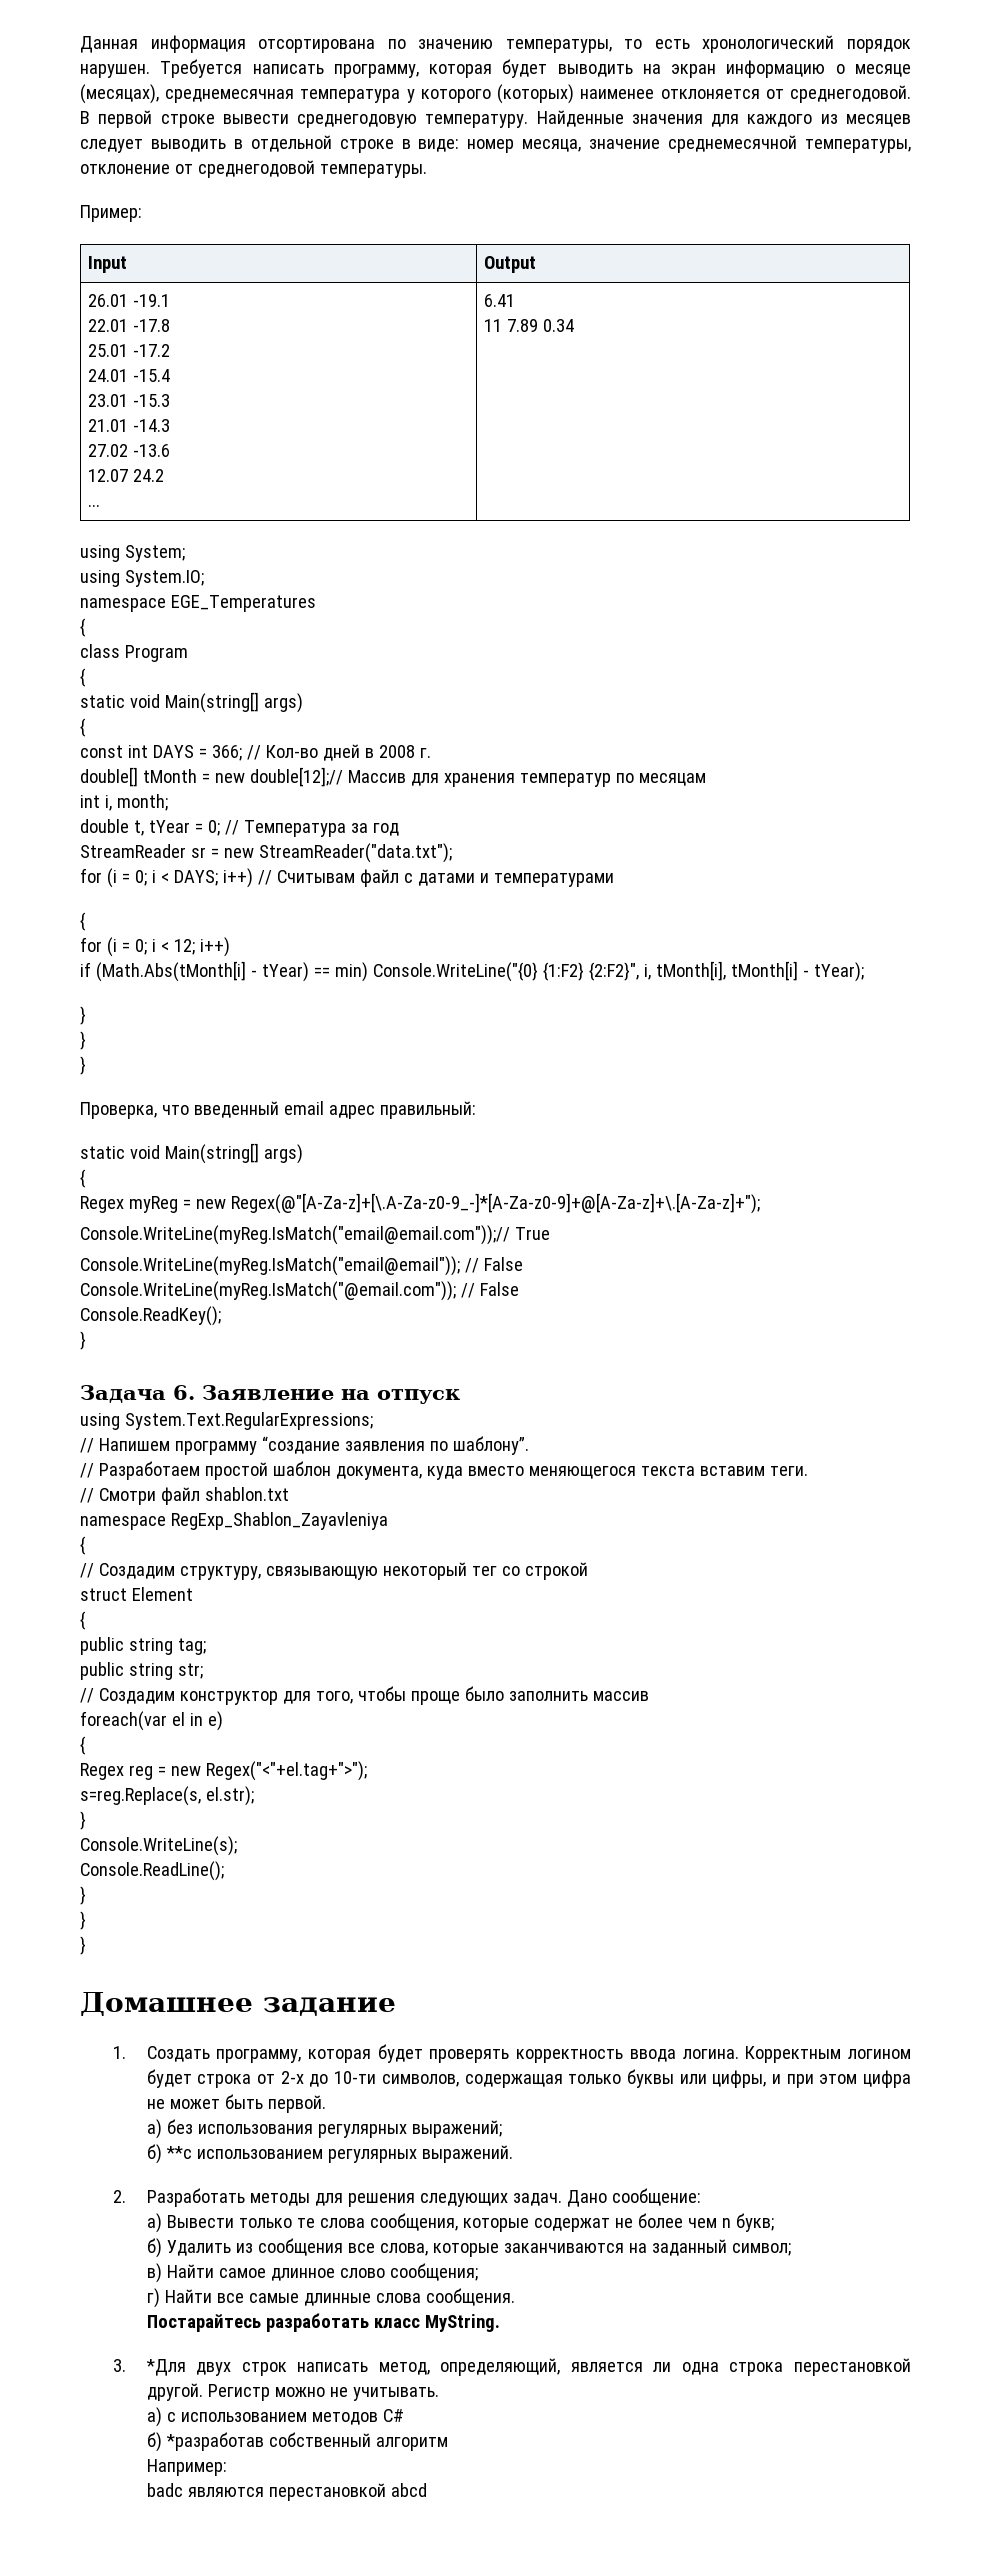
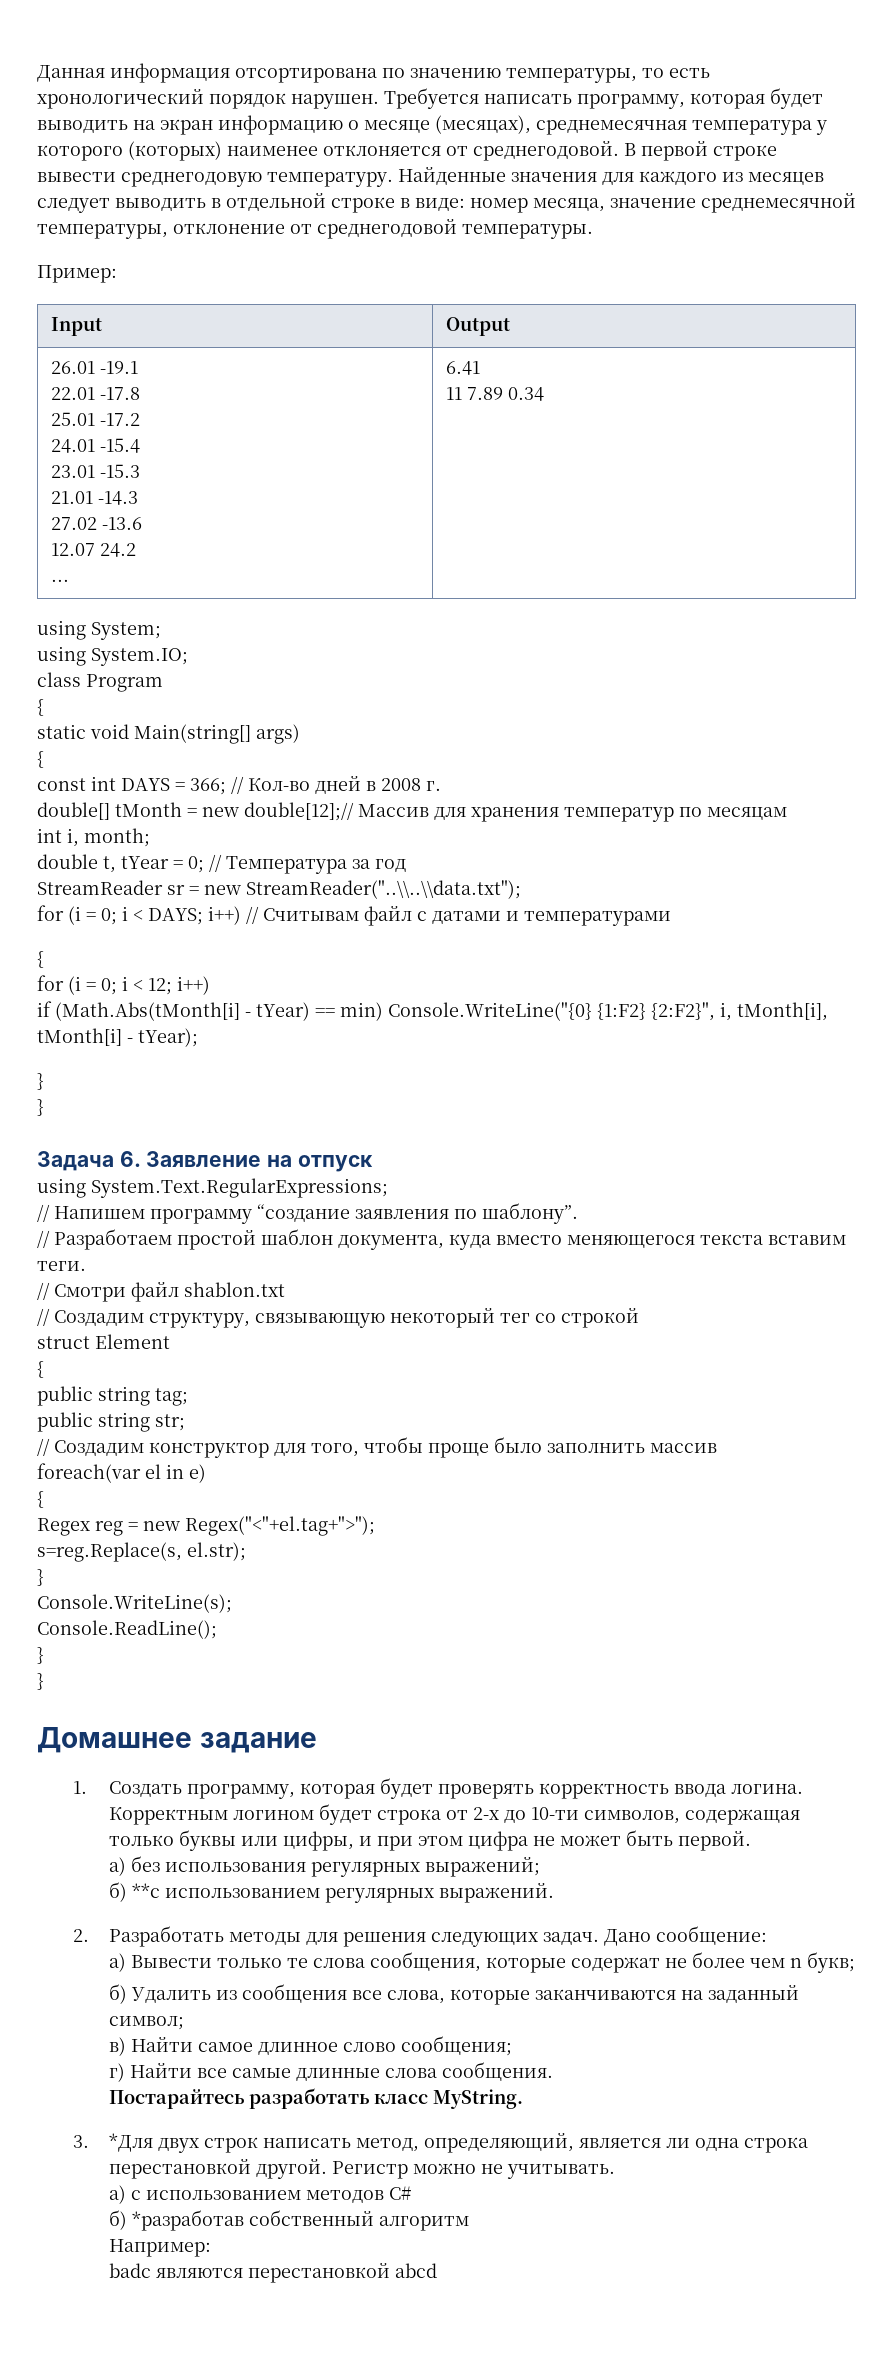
[80,595,316,612] [80,618,86,637] // namespace EGE_Temperatures // { -> (188, 657) none
[258,843,452,863] StreamReader("data.txt"); -> [246,880,521,899] StreamReader("..\\..\\data.txt");
[80,1056,86,1075] [80,1101,476,1119] [80,1143,303,1164] [80,1169,86,1188] [80,1193,760,1214] [80,1225,550,1245] [80,1256,523,1276] [80,1281,519,1301] [80,1306,221,1326] [80,1331,86,1350] // } // Проверка, что введенный email адрес правильный: // static void Main(string[] args) // { // Regex myReg = new Regex(@"[A-Za-z]+[\.A-Za-z0-9_-]*[A-Za-z0-9]+@[A-Za-z]+\.[A-Za-z]+"); // Console.WriteLine(myReg.IsMatch("email@email.com"));// True // Console.WriteLine(myReg.IsMatch("email@email")); // False // Console.WriteLine(myReg.IsMatch("@email.com")); // False // Console.ReadKey(); // } -> (44, 1107) none
[80,1512,388,1530] [80,1536,86,1555] // namespace RegExp_Shablon_Zayavleniya // { -> (285, 1289) none
[80,1936,86,1955] // } -> (44, 1681) none

